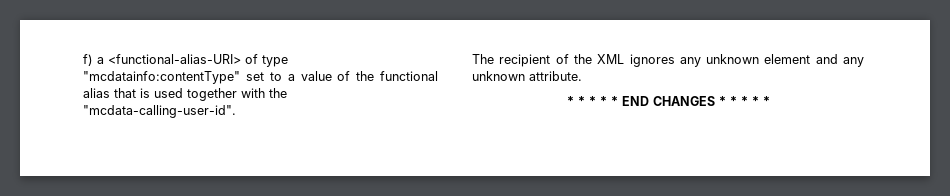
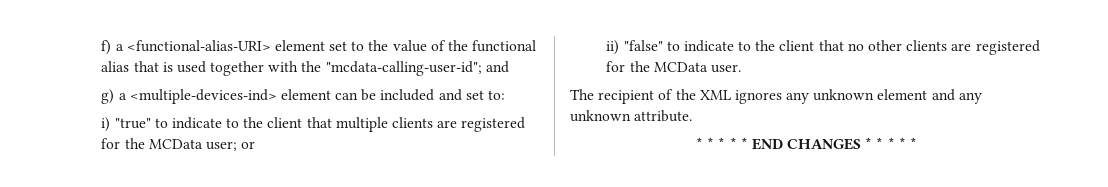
[245,54,289,67] [83,71,241,84] of type "mcdatainfo:contentType" -> [274,40,325,51] element
[287,74,295,81] a -> [368,40,389,51] the
[83,105,237,118] "mcdata-calling-user-id". -> [325,61,509,76] [101,89,505,104] [101,117,526,132] [101,138,256,151] [606,40,1040,55] [606,61,741,73] "mcdata-calling-user-id"; and // g) a <multiple-devices-ind> element can be included and set to: // i) "true" to indicate to the client that multiple clients are registered for the MCData user; or // ii) "false" to indicate to the client that no other clients are registered for the MCData user.

